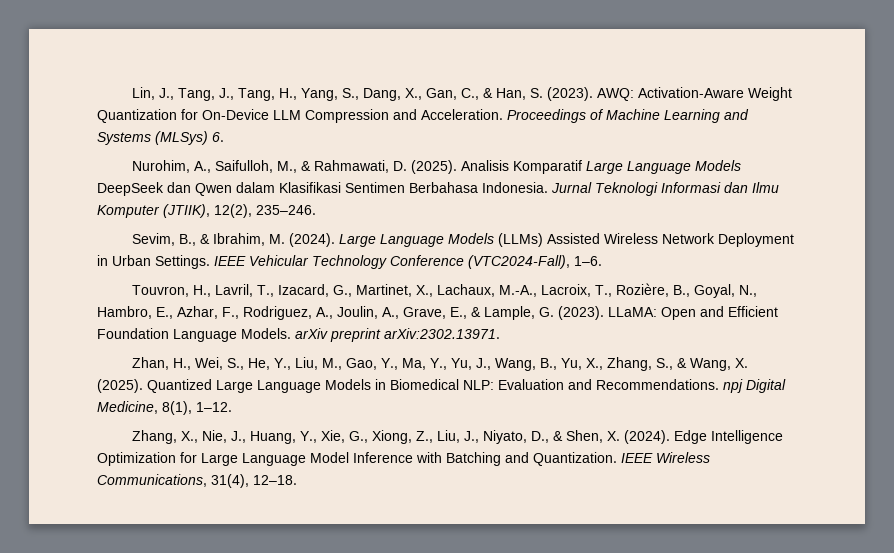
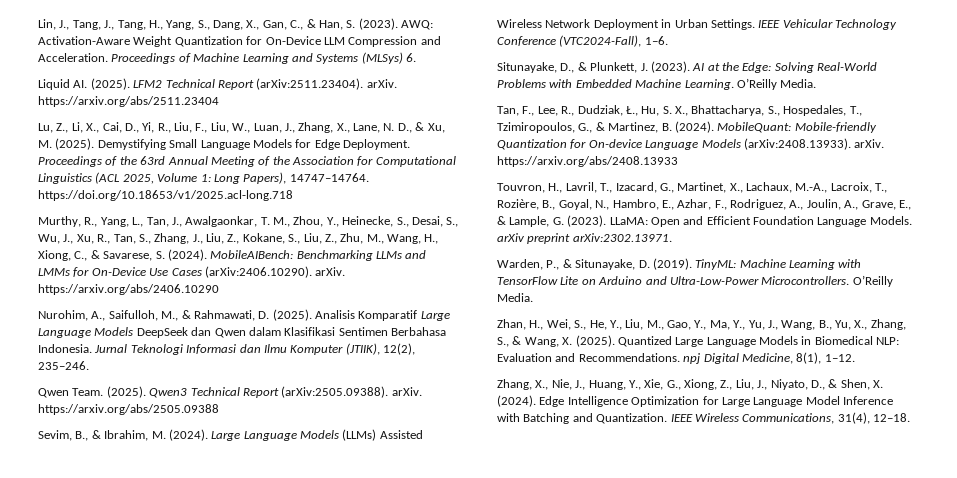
(224, 137) none -> [38,78,397,90] [38,96,219,107] [38,122,445,133] [38,138,410,150] [38,156,456,167] [38,172,369,184] [38,190,293,201] [38,216,459,227] [38,233,439,244] [38,249,427,261] [38,266,346,278] [38,284,219,295] // Liquid AI. (2025). LFM2 Technical Report (arXiv:2511.23404). arXiv. https://arxiv.org/abs/2511.23404 // Lu, Z., Li, X., Cai, D., Yi, R., Liu, F., Liu, W., Luan, J., Zhang, X., Lane, N. D., & Xu, M. (2025). Demystifying Small Language Models for Edge Deployment. Proceedings of the 63rd Annual Meeting of the Association for Computational Linguistics (ACL 2025, Volume 1: Long Papers), 14747–14764. https://doi.org/10.18653/v1/2025.acl-long.718 // Murthy, R., Yang, L., Tan, J., Awalgaonkar, T. M., Zhou, Y., Heinecke, S., Desai, S., Wu, J., Xu, R., Tan, S., Zhang, J., Liu, Z., Kokane, S., Liu, Z., Zhu, M., Wang, H., Xiong, C., & Savarese, S. (2024). MobileAIBench: Benchmarking LLMs and LMMs for On-Device Use Cases (arXiv:2406.10290). arXiv. https://arxiv.org/abs/2406.10290
(316, 210) none -> [38,386,422,398] [38,404,219,415] // Qwen Team. (2025). Qwen3 Technical Report (arXiv:2505.09388). arXiv. https://arxiv.org/abs/2505.09388
(602, 261) none -> [497,61,878,73] [497,78,817,90] [497,105,862,116] [497,121,877,133] [497,138,885,150] [497,156,678,167] // Situnayake, D., & Plunkett, J. (2023). AI at the Edge: Solving Real-World Problems with Embedded Machine Learning. O’Reilly Media. // Tan, F., Lee, R., Dudziak, Ł., Hu, S. X., Bhattacharya, S., Hospedales, T., Tzimiropoulos, G., & Martinez, B. (2024). MobileQuant: Mobile-friendly Quantization for On-device Language Models (arXiv:2408.13933). arXiv. https://arxiv.org/abs/2408.13933
(500, 333) none -> [497,258,862,270] [497,275,893,287] [497,293,533,302] // Warden, P., & Situnayake, D. (2019). TinyML: Machine Learning with TensorFlow Lite on Arduino and Ultra-Low-Power Microcontrollers. O’Reilly Media.

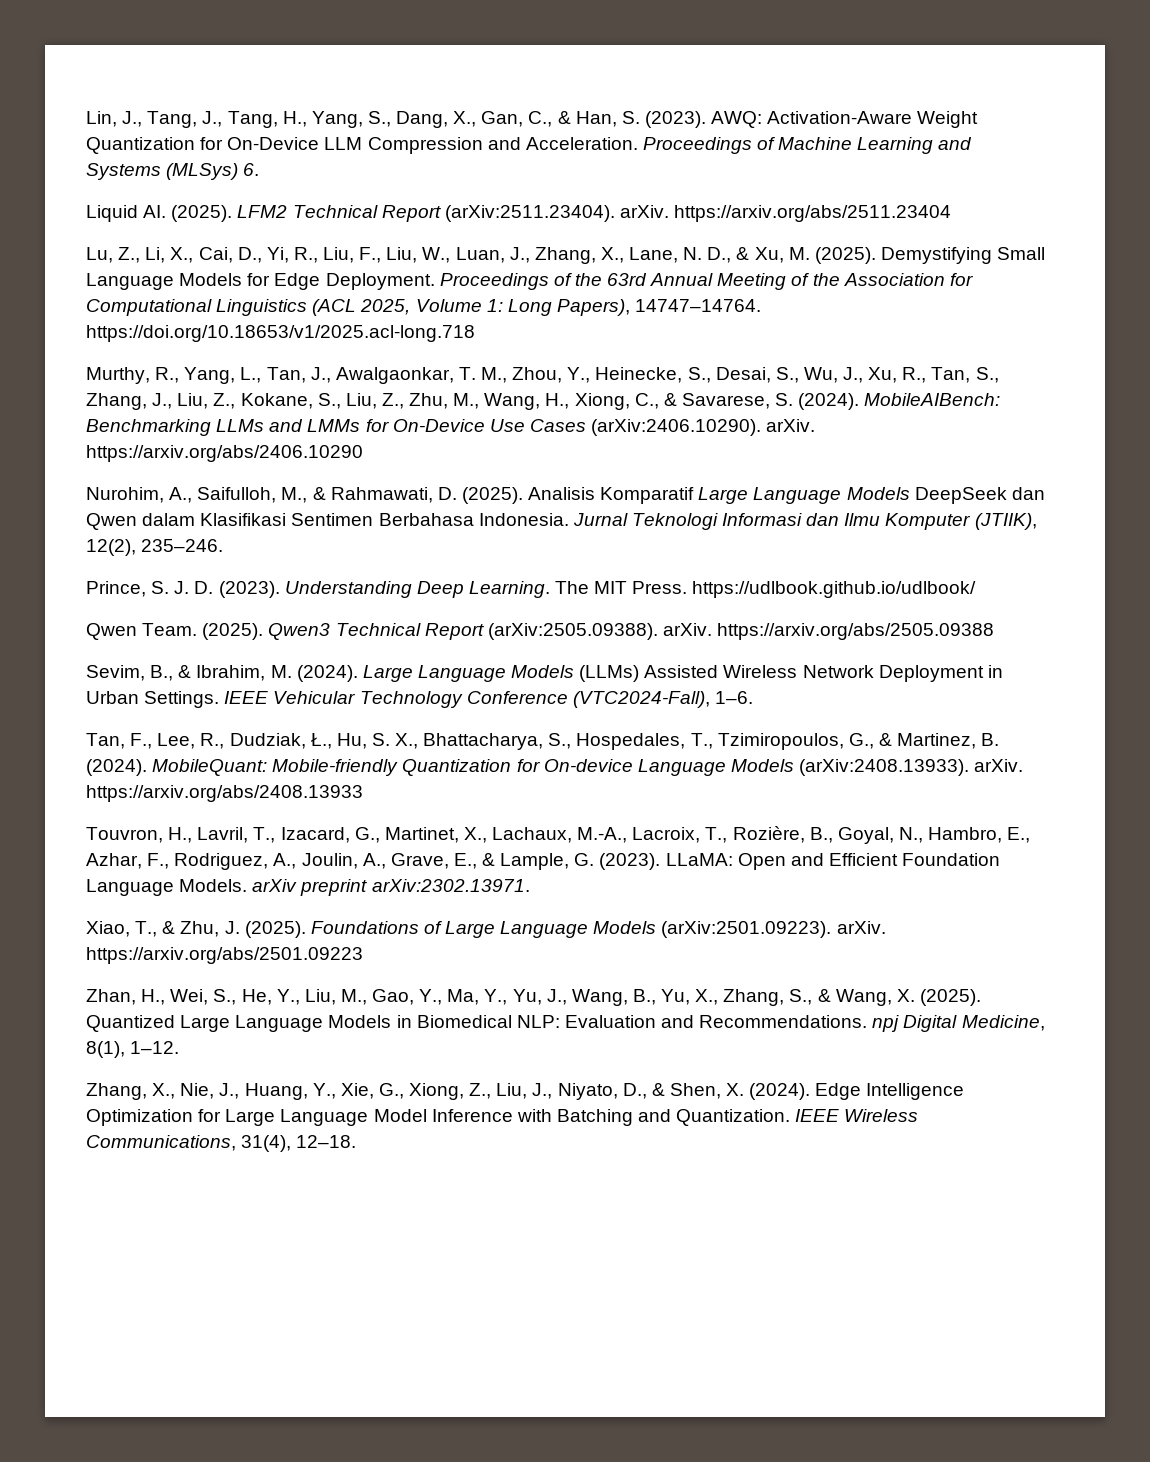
(89, 365) none -> [86,581,977,598] // Prince, S. J. D. (2023). Understanding Deep Learning. The MIT Press. https://udlbook.github.io/udlbook/
[497,61,878,73] [497,78,817,90] // Situnayake, D., & Plunkett, J. (2023). AI at the Edge: Solving Real-World Problems with Embedded Machine Learning. O’Reilly Media. -> (753, 697) none
[497,258,862,270] [497,275,893,287] [497,293,533,302] Warden, P., & Situnayake, D. (2019). TinyML: Machine Learning with TensorFlow Lite on Arduino and Ultra-Low-Power Microcontrollers. O’Reilly Media. -> [86,921,886,938] [86,947,363,964] Xiao, T., & Zhu, J. (2025). Foundations of Large Language Models (arXiv:2501.09223). arXiv. https://arxiv.org/abs/2501.09223

